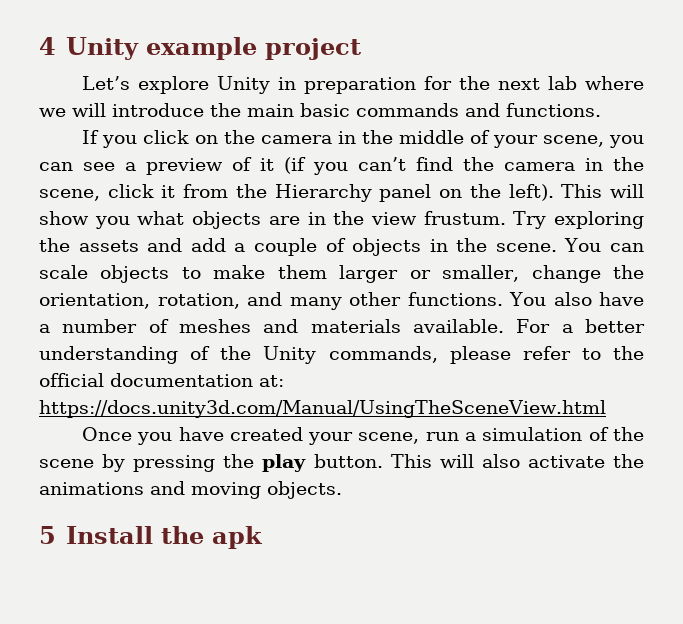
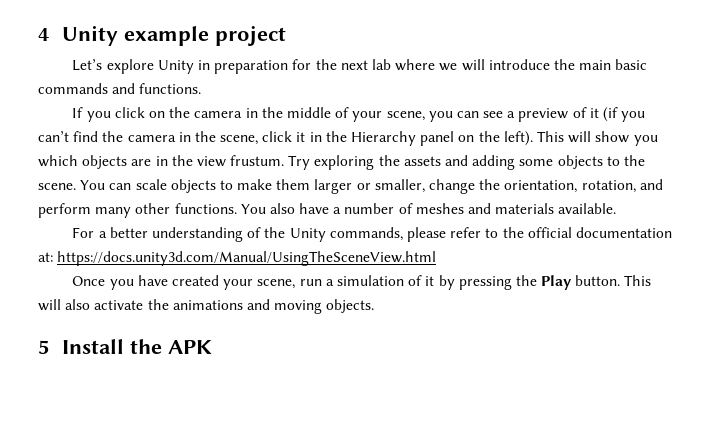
[183,184,229,198] from -> [309,132,322,142] in
[137,211,185,225] what -> [38,155,78,167] which
[190,238,448,256] add a couple of objects in -> [472,155,620,170] adding some objects to
(283, 299) none -> [38,203,91,218] perform
(505, 326) none -> (617, 208) //
[613,427,645,441] [39,459,94,468] the scene -> [425,276,435,286] it
[262,454,307,472] play -> [541,275,573,290] Play
[211,526,263,549] apk -> [168,340,213,354] APK

